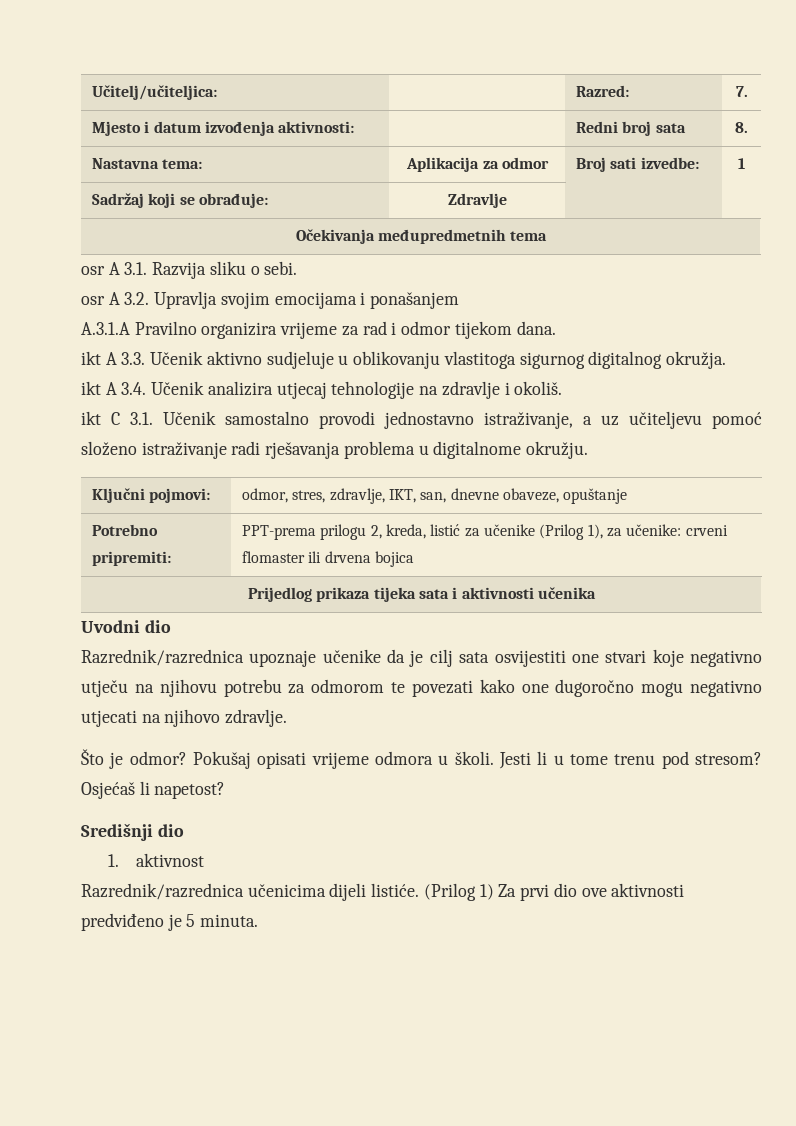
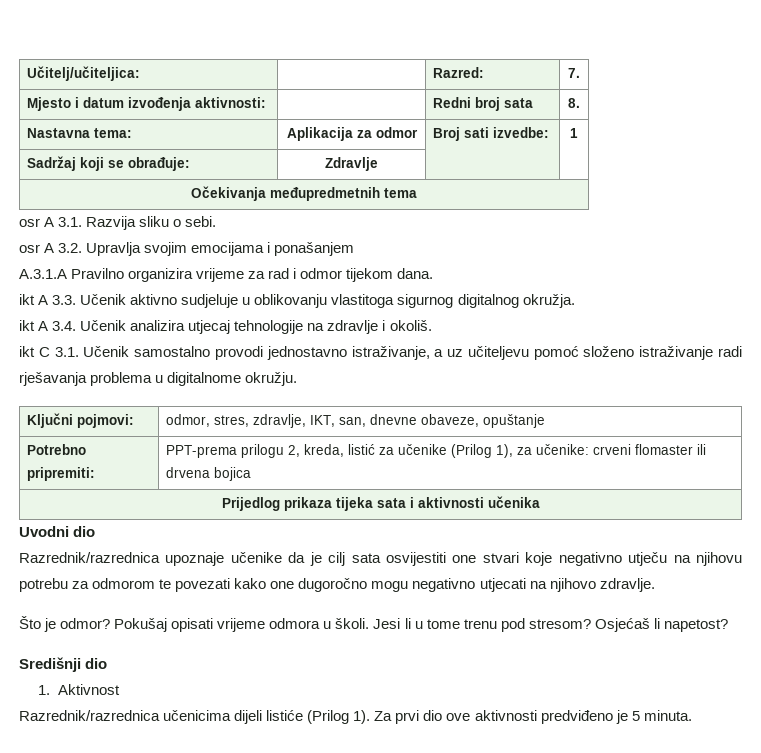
[498,752,531,769] Jesti -> [373,618,401,629] Jesi
[135,853,204,867] aktivnost -> [57,684,120,695] Aktivnost
[371,883,494,901] listiće. (Prilog 1) -> [266,710,371,724] listiće (Prilog 1).

